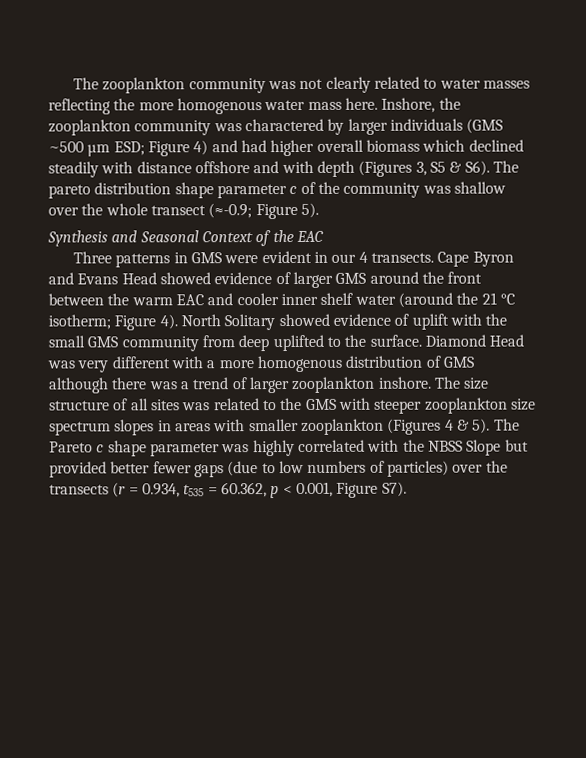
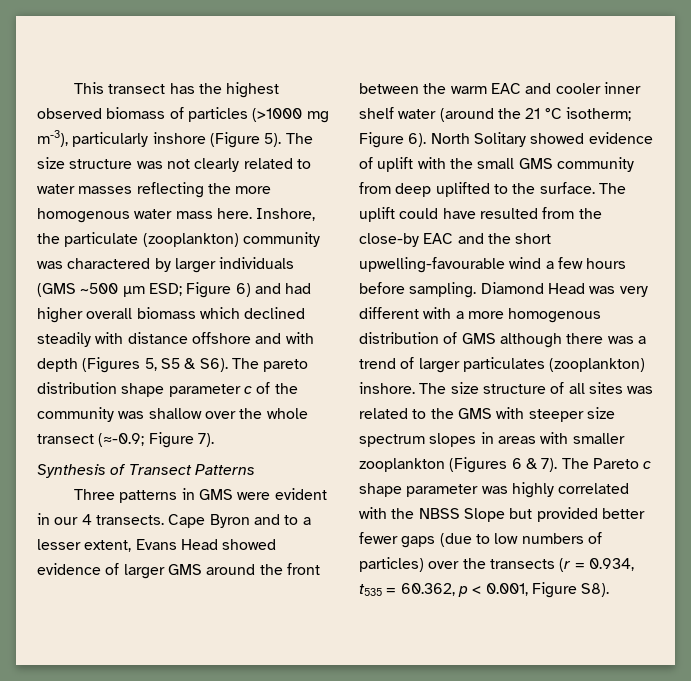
[73,77,266,94] The zooplankton community -> [74,82,280,98] [37,107,329,123] [37,130,313,148] [37,157,133,169] This transect has the highest observed biomass of particles (>1000 mg m-3), particularly inshore (Figure 5). The size structure
[48,119,131,136] zooplankton -> [64,232,239,247] particulate (zooplankton)
[193,140,209,156] 4) -> [235,283,251,297] 6)
[415,161,427,176] 3, -> [144,358,157,371] 5,
[300,202,319,218] 5). -> [197,433,214,447] 7).
[111,229,324,247] and Seasonal Context of the EAC -> [110,464,255,475] of Transect Patterns
(74, 278) none -> [284,515,311,525] [37,539,132,552] to a lesser extent,
[159,314,178,330] 4). -> [408,133,427,147] 6).
(422, 340) none -> [598,183,626,194] [359,207,602,222] [359,233,552,247] [359,257,627,273] [359,282,477,298] The uplift could have resulted from the close-by EAC and the short upwelling-favourable wind a few hours before sampling.
[291,376,376,394] zooplankton -> [462,357,646,372] particulates (zooplankton)
[424,397,508,414] zooplankton -> (584, 415) none
[444,418,491,434] 4 & 5). -> [511,458,558,472] 6 & 7).
[381,481,407,497] S7). -> [581,583,610,597] S8).

